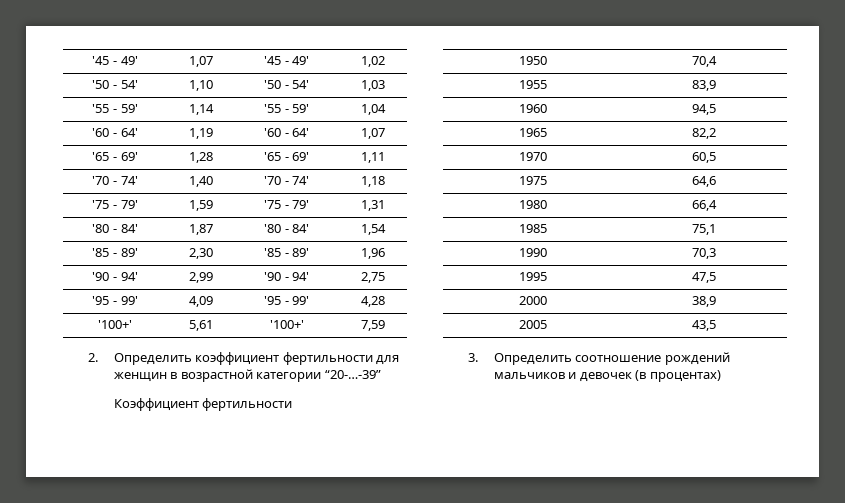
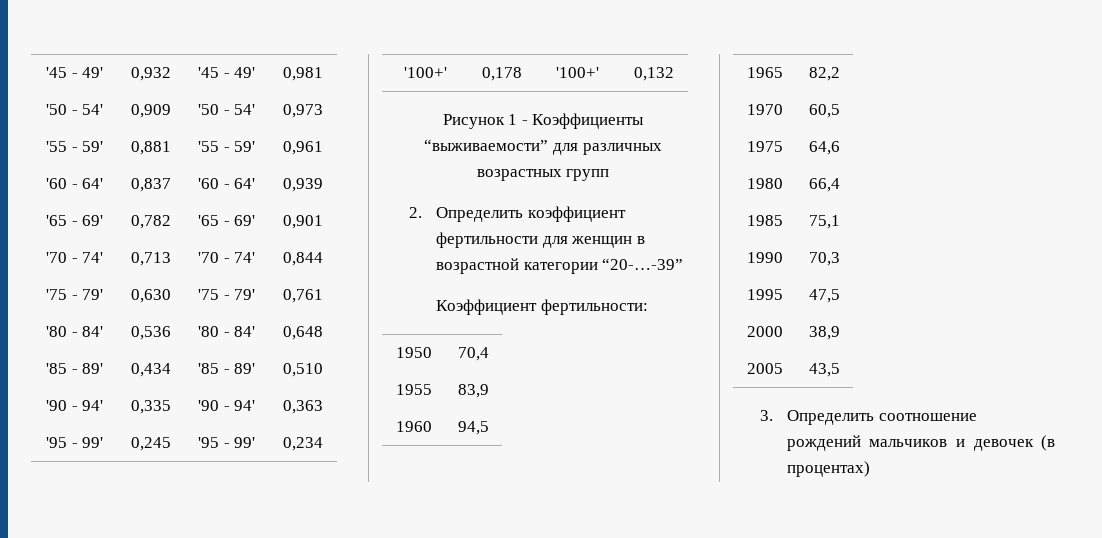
[92,56,138,65] [188,56,213,67] [263,56,310,65] [360,56,385,67] [92,80,138,89] [188,80,213,91] [263,80,310,89] [360,80,385,91] [92,104,138,113] [188,104,214,115] [263,104,310,113] [360,104,386,115] [92,128,138,137] [188,128,213,139] [263,128,310,137] [360,128,385,139] [92,152,138,161] [188,152,213,163] [263,152,310,161] [360,152,385,163] [92,176,138,185] [188,176,213,187] [263,176,310,185] [360,176,385,187] [92,200,138,209] [188,200,213,211] [263,200,310,209] [360,200,385,211] [92,224,138,233] [188,224,213,235] [263,224,310,233] [360,224,386,235] [92,248,138,257] [188,248,213,259] [263,248,310,257] [360,248,385,259] [92,272,138,281] [188,272,213,283] [263,272,310,281] [360,272,385,283] [92,296,138,305] [188,296,213,307] [263,296,310,305] [360,296,385,307] [98,320,132,329] [188,320,213,331] [269,320,304,329] [360,320,385,331] '45 - 49' | 1,07 | '45 - 49' | 1,02 // '50 - 54' | 1,10 | '50 - 54' | 1,03 // '55 - 59' | 1,14 | '55 - 59' | 1,04 // '60 - 64' | 1,19 | '60 - 64' | 1,07 // '65 - 69' | 1,28 | '65 - 69' | 1,11 // '70 - 74' | 1,40 | '70 - 74' | 1,18 // '75 - 79' | 1,59 | '75 - 79' | 1,31 // '80 - 84' | 1,87 | '80 - 84' | 1,54 // '85 - 89' | 2,30 | '85 - 89' | 1,96 // '90 - 94' | 2,99 | '90 - 94' | 2,75 // '95 - 99' | 4,09 | '95 - 99' | 4,28 // '100+' | 5,61 | '100+' | 7,59 -> [45,67,104,78] [130,67,171,81] [197,67,256,78] [283,67,323,81] [45,104,104,115] [130,104,171,118] [197,104,256,115] [283,104,323,118] [45,141,104,152] [130,141,171,155] [197,141,256,152] [283,141,323,155] [45,178,104,189] [130,178,171,192] [197,178,256,189] [283,178,323,192] [45,215,104,226] [130,215,171,229] [197,215,256,226] [283,215,323,229] [45,252,104,263] [130,252,171,266] [197,252,256,263] [283,252,323,266] [45,289,104,300] [130,289,171,303] [197,289,256,300] [283,289,323,303] [45,326,104,337] [130,326,171,340] [197,326,256,337] [283,326,323,340] [45,363,104,374] [130,363,171,377] [197,363,256,374] [283,363,323,377] [45,400,104,411] [130,400,171,414] [197,400,256,411] [283,400,323,414] [45,437,104,448] [130,437,171,451] [197,437,256,448] [283,437,323,451] [404,67,447,78] [481,67,522,81] [556,67,599,78] [634,67,674,81] [442,113,645,129] [424,139,662,155] [476,169,610,181] '45 - 49' | 0,932 | '45 - 49' | 0,981 // '50 - 54' | 0,909 | '50 - 54' | 0,973 // '55 - 59' | 0,881 | '55 - 59' | 0,961 // '60 - 64' | 0,837 | '60 - 64' | 0,939 // '65 - 69' | 0,782 | '65 - 69' | 0,901 // '70 - 74' | 0,713 | '70 - 74' | 0,844 // '75 - 79' | 0,630 | '75 - 79' | 0,761 // '80 - 84' | 0,536 | '80 - 84' | 0,648 // '85 - 89' | 0,434 | '85 - 89' | 0,510 // '90 - 94' | 0,335 | '90 - 94' | 0,363 // '95 - 99' | 0,245 | '95 - 99' | 0,234 // '100+' | 0,178 | '100+' | 0,132 // Рисунок 1 - Коэффициенты “выживаемости” для различных возрастных групп
[202,398,293,411] фертильности -> [540,299,648,315] фертильности:

